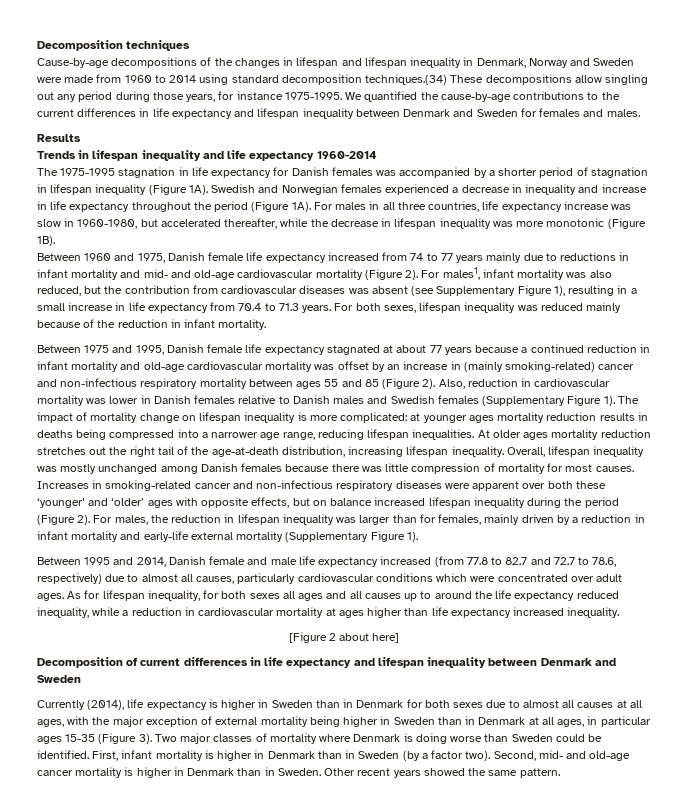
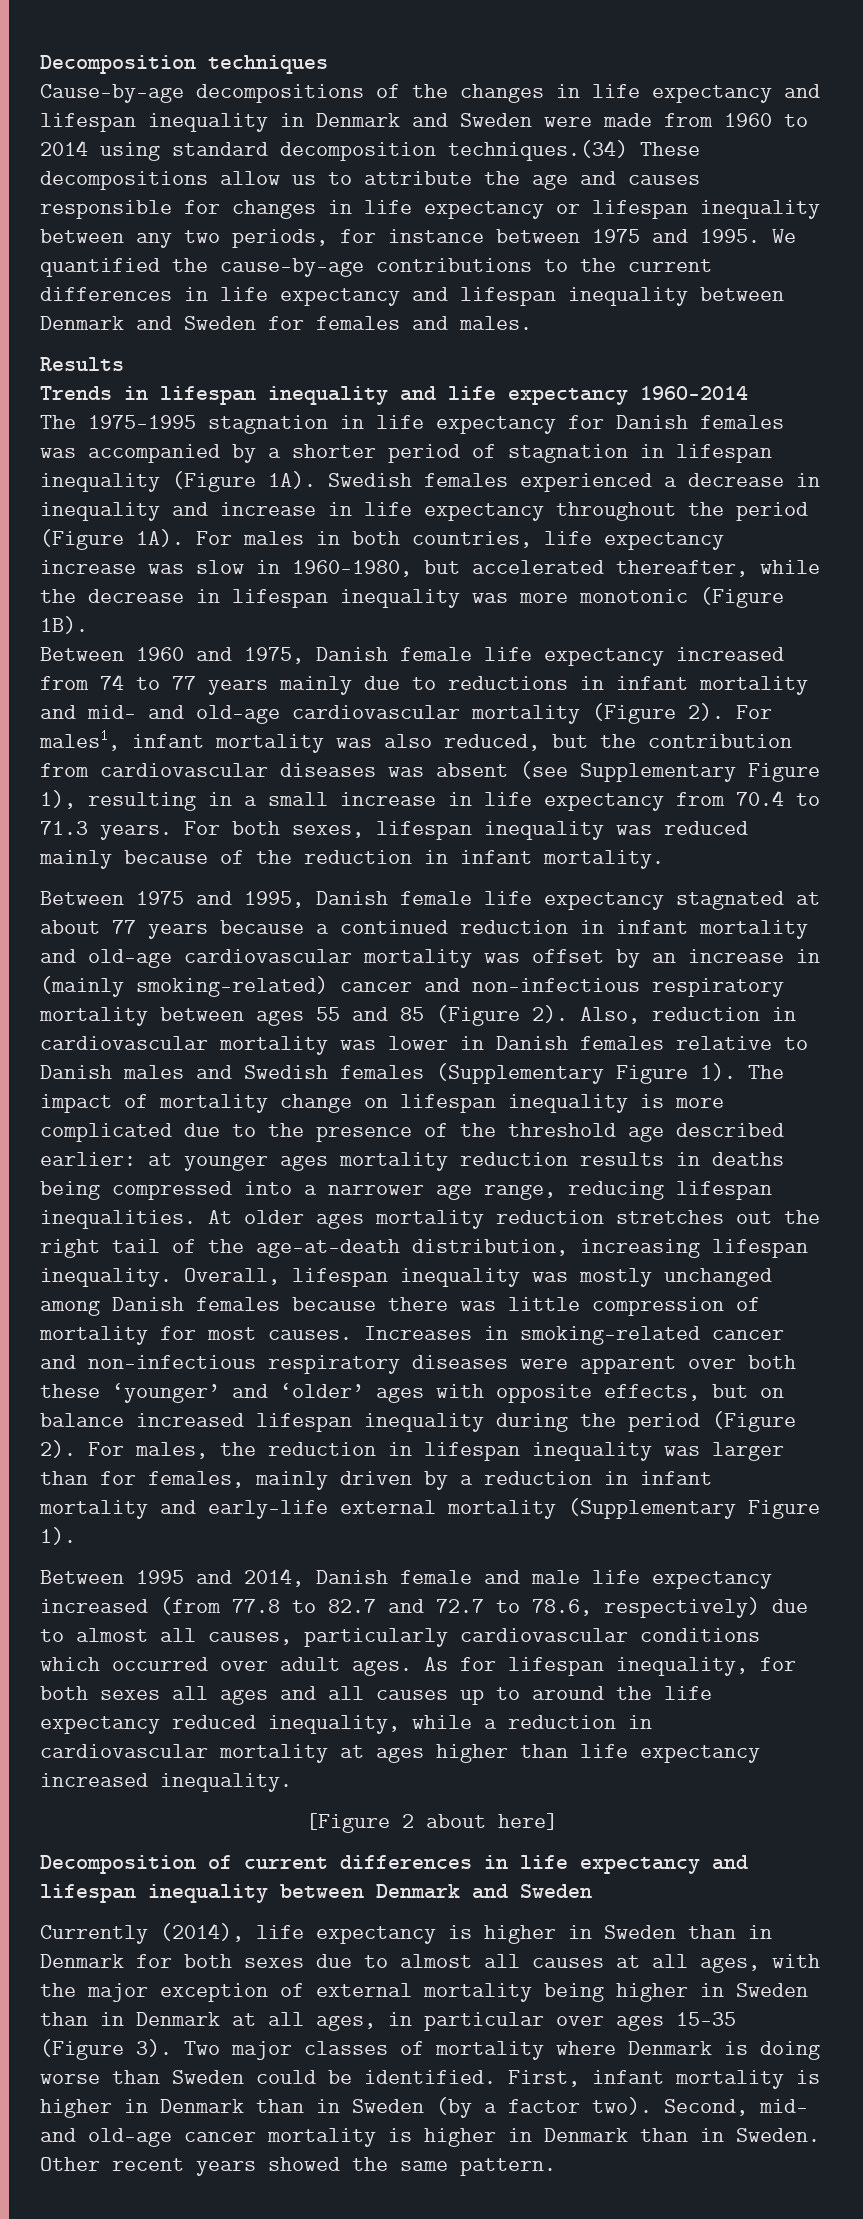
[296,57,339,68] lifespan -> [592,84,772,103] life expectancy
[476,58,568,68] Denmark, Norway -> [316,113,400,127] Denmark
[605,74,649,85] [37,91,342,102] singling out any period during those years, for instance 1975-1995. -> [292,171,700,190] [40,200,820,219] [40,229,760,248] us to attribute the age and causes responsible for changes in life expectancy or lifespan inequality between any two periods, for instance between 1975 and 1995.
[258,184,338,195] and Norwegian -> (412, 480) none
[382,202,426,210] all three -> [352,531,400,545] both
[340,412,408,423] complicated: -> [40,1123,784,1142] [40,1152,136,1166] complicated due to the presence of the threshold age described earlier:
[470,574,568,582] were concentrated -> [112,1657,208,1671] occurred
(651, 721) none -> [556,2016,604,2026] over

